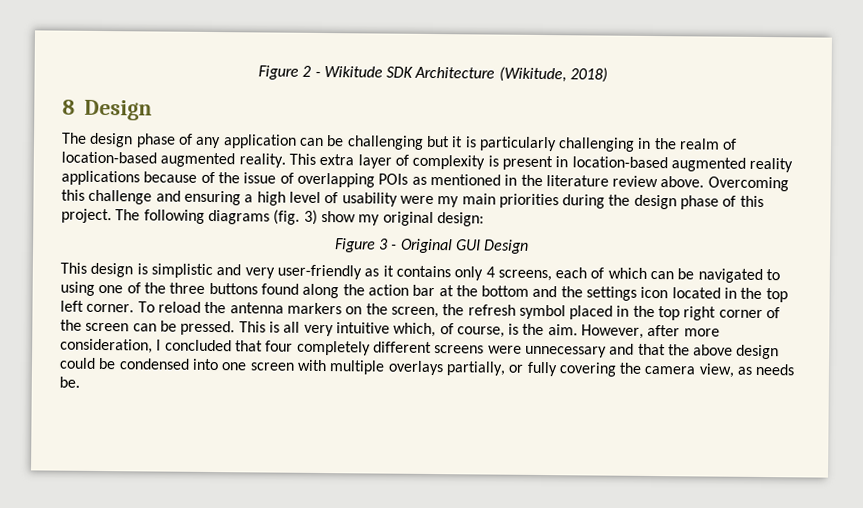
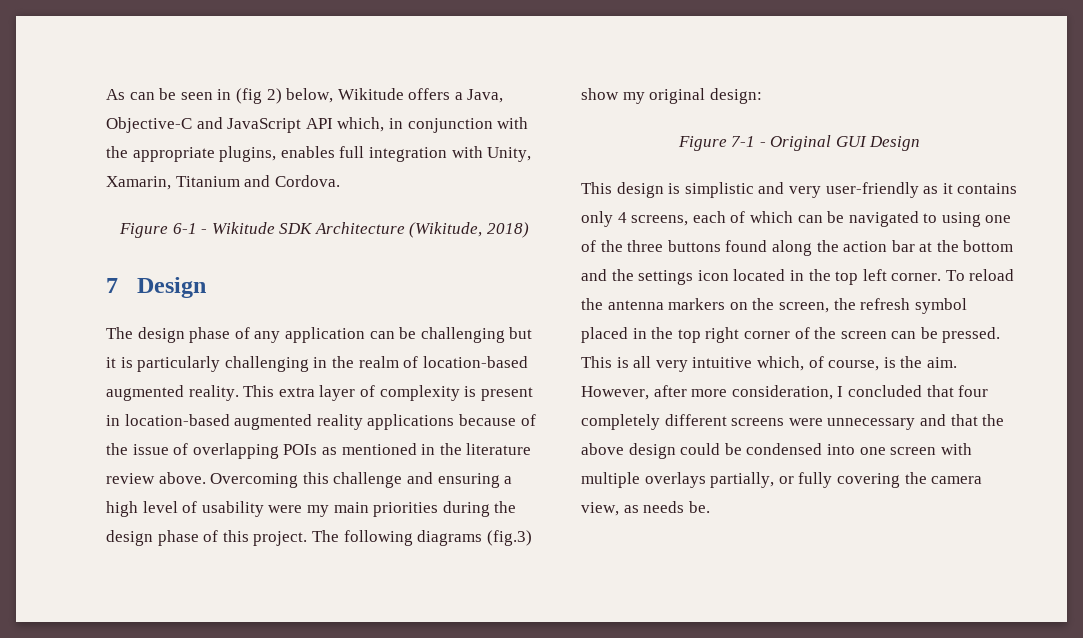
[257,65,312,80] Figure 2 -> [106,88,504,104] [106,117,529,133] [106,146,532,162] [106,175,340,190] [118,223,197,238] As can be seen in (fig 2) below, Wikitude offers a Java, Objective-C and JavaScript API which, in conjunction with the appropriate plugins, enables full integration with Unity, Xamarin, Titanium and Cordova. // Figure 6-1
[62,99,75,115] 8 -> [106,278,118,293] 7
[273,209,318,225] (fig. 3) -> [486,530,532,546] (fig.3)
[379,238,389,250] 3 -> [731,136,756,147] 7-1

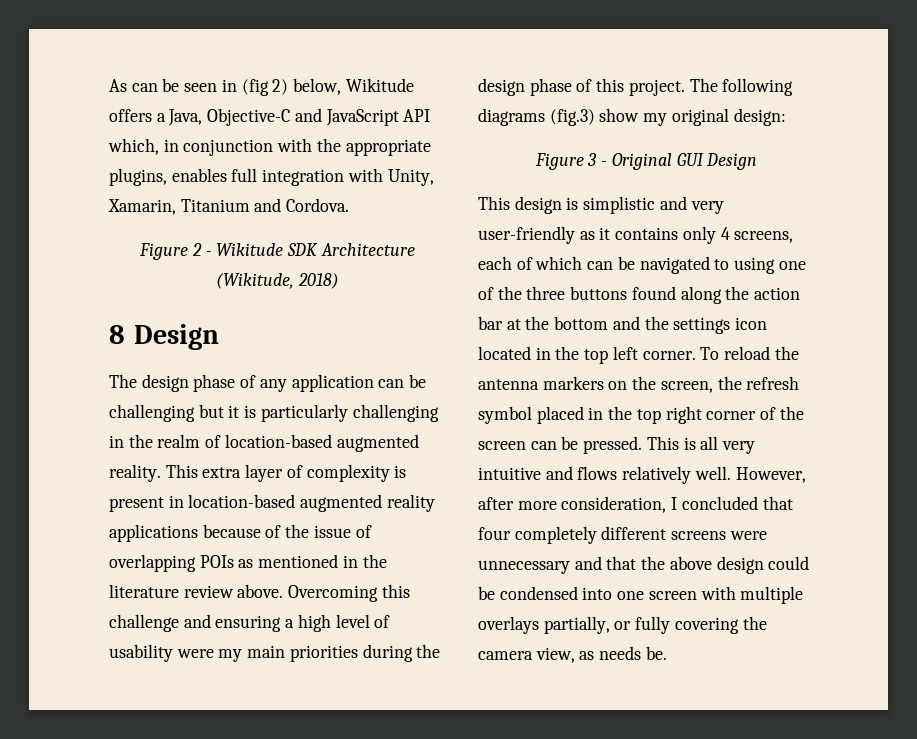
[172,223,197,234] 6-1 -> [191,243,202,256] 2
[106,278,118,293] 7 -> [109,325,125,344] 8
[731,136,756,147] 7-1 -> [587,153,598,166] 3
[756,356,957,371] which, of course, is the aim. -> [545,466,731,484] and flows relatively well.

